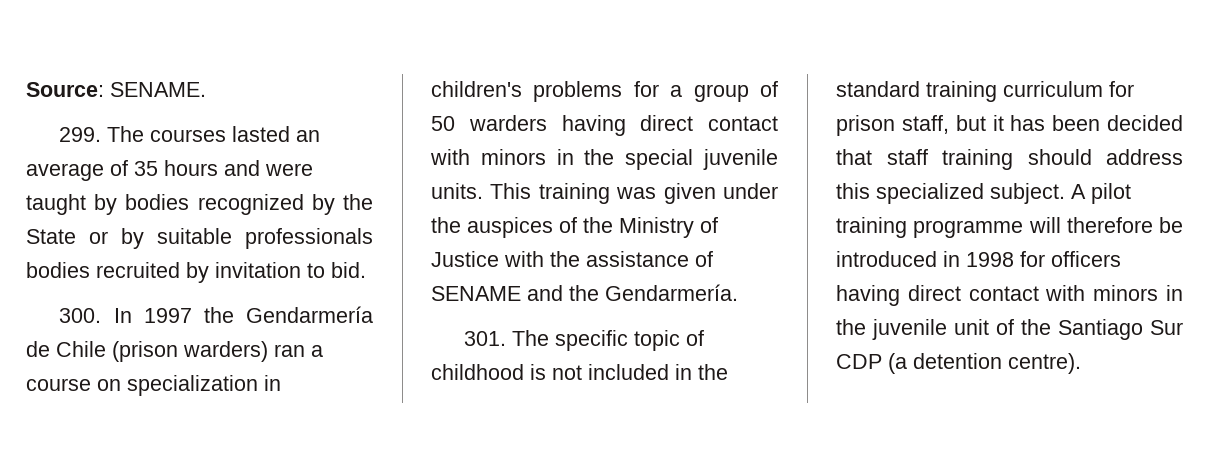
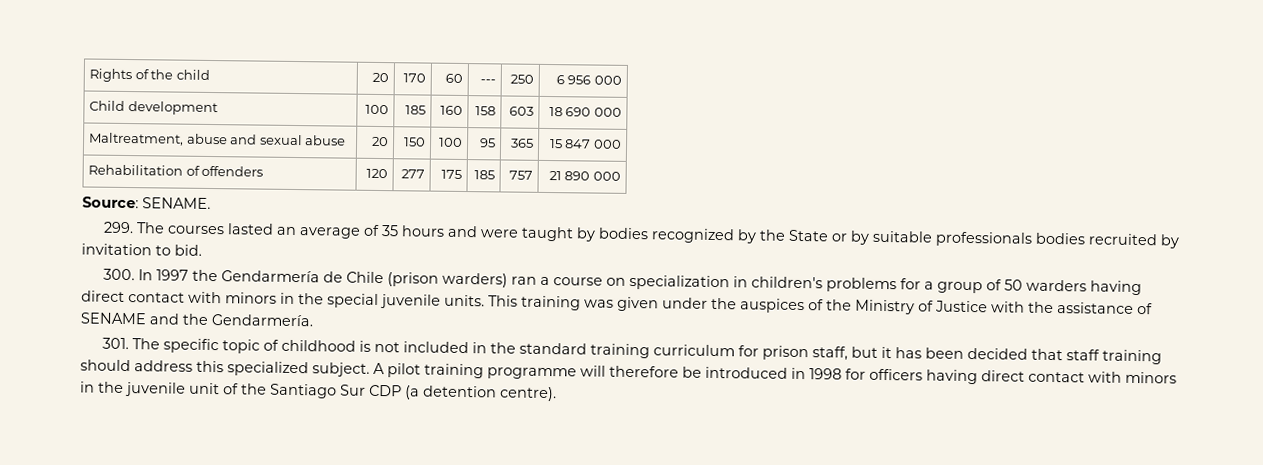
(26, 89) none -> [89,68,210,83] [371,72,389,83] [402,73,426,83] [444,73,463,83] [479,79,496,84] [509,74,534,84] [555,75,622,85] [89,100,218,116] [364,104,389,115] [404,105,426,115] [439,105,463,115] [474,106,496,116] [508,106,534,116] [548,107,622,117] [89,132,347,146] [371,136,389,147] [403,137,426,147] [438,137,463,147] [479,138,496,148] [509,138,534,148] [548,139,622,149] [88,164,264,177] [365,168,388,179] [400,169,425,179] [440,169,462,179] [473,170,495,180] [508,170,533,180] [548,171,621,181] Rights of the child | 20 | 170 | 60 | --- | 250 | 6 956 000 // Child development | 100 | 185 | 160 | 158 | 603 | 18 690 000 // Maltreatment, abuse and sexual abuse | 20 | 150 | 100 | 95 | 365 | 15 847 000 // Rehabilitation of offenders | 120 | 277 | 175 | 185 | 757 | 21 890 000 //

